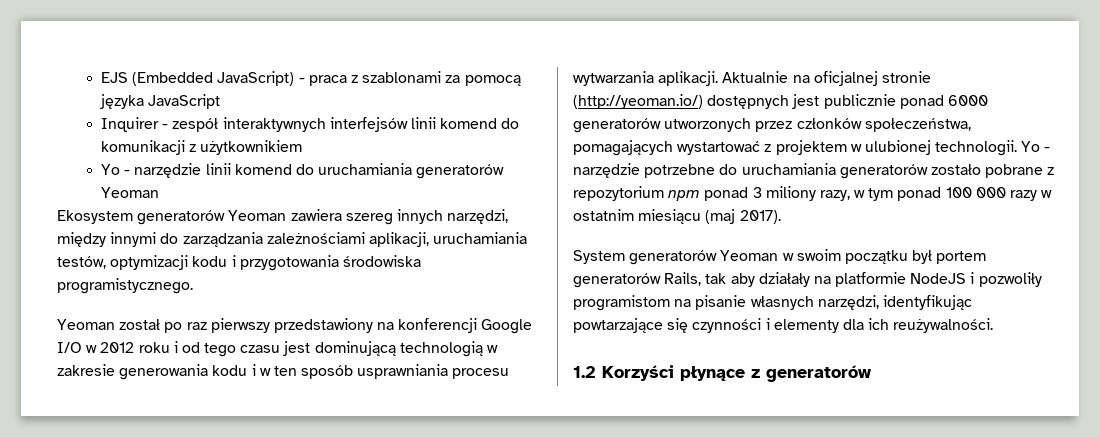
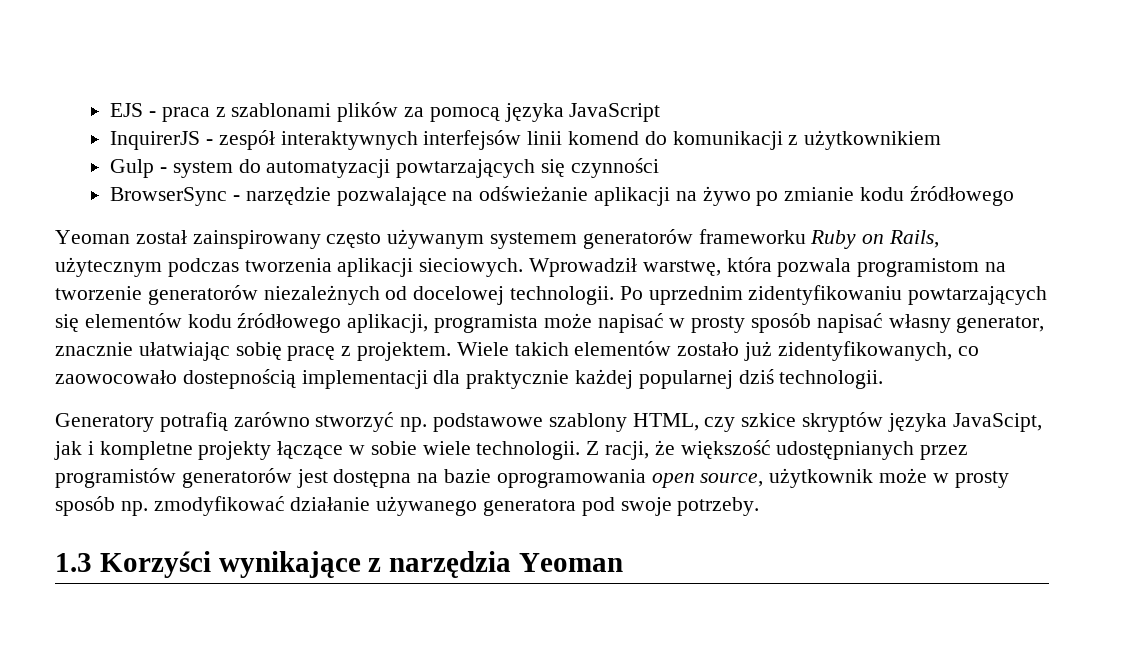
[132,71,295,86] (Embedded JavaScript) -> (144, 110) none
(442, 77) none -> [337,102,399,122] plików
[101,117,160,132] Inquirer -> [110,131,201,150] InquirerJS
[101,163,505,179] [101,187,160,198] [57,209,509,225] [57,232,528,247] [57,255,421,271] [57,278,193,294] [57,318,533,334] [57,341,499,357] [57,364,510,380] [573,71,931,86] [573,94,988,109] [573,118,971,133] [573,140,1051,156] [573,163,1055,179] [573,186,1053,201] [573,209,781,224] [573,249,987,265] [573,272,1042,288] [573,295,972,311] [573,318,994,333] [573,365,872,382] Yo - narzędzie linii komend do uruchamiania generatorów Yeoman // Ekosystem generatorów Yeoman zawiera szereg innych narzędzi, między innymi do zarządzania zależnościami aplikacji, uruchamiania testów, optymizacji kodu i przygotowania środowiska programistycznego. // Yeoman został po raz pierwszy przedstawiony na konferencji Google I/O w 2012 roku i od tego czasu jest dominującą technologią w zakresie generowania kodu i w ten sposób usprawniania procesu wytwarzania aplikacji. Aktualnie na oficjalnej stronie (http://yeoman.io/) dostępnych jest publicznie ponad 6000 generatorów utworzonych przez członków społeczeństwa, pomagających wystartować z projektem w ulubionej technologii. Yo - narzędzie potrzebne do uruchamiania generatorów zostało pobrane z repozytorium npm ponad 3 miliony razy, w tym ponad 100 000 razy w ostatnim miesiącu (maj 2017). // System generatorów Yeoman w swoim początku był portem generatorów Rails, tak aby działały na platformie NodeJS i pozwoliły programistom na pisanie własnych narzędzi, identyfikując powtarzające się czynności i elementy dla ich reużywalności. // 1.2 Korzyści płynące z generatorów -> [110,158,659,178] [110,186,1014,206] [55,229,940,249] [55,257,1007,277] [55,285,1048,305] [55,313,1045,333] [55,341,979,361] [55,369,884,389] [55,412,1042,432] [54,440,969,460] [55,468,1009,488] [55,496,760,516] [55,551,624,578] Gulp - system do automatyzacji powtarzających się czynności // BrowserSync - narzędzie pozwalające na odświeżanie aplikacji na żywo po zmianie kodu źródłowego // Yeoman został zainspirowany często używanym systemem generatorów frameworku Ruby on Rails, użytecznym podczas tworzenia aplikacji sieciowych. Wprowadził warstwę, która pozwala programistom na tworzenie generatorów niezależnych od docelowej technologii. Po uprzednim zidentyfikowaniu powtarzających się elementów kodu źródłowego aplikacji, programista może napisać w prosty sposób napisać własny generator, znacznie ułatwiając sobię pracę z projektem. Wiele takich elementów zostało już zidentyfikowanych, co zaowocowało dostepnością implementacji dla praktycznie każdej popularnej dziś technologii. // Generatory potrafią zarówno stworzyć np. podstawowe szablony HTML, czy szkice skryptów języka JavaScipt, jak i kompletne projekty łączące w sobie wiele technologii. Z racji, że większość udostępnianych przez programistów generatorów jest dostępna na bazie oprogramowania open source, użytkownik może w prosty sposób np. zmodyfikować działanie używanego generatora pod swoje potrzeby. // 1.3 Korzyści wynikające z narzędzia Yeoman

